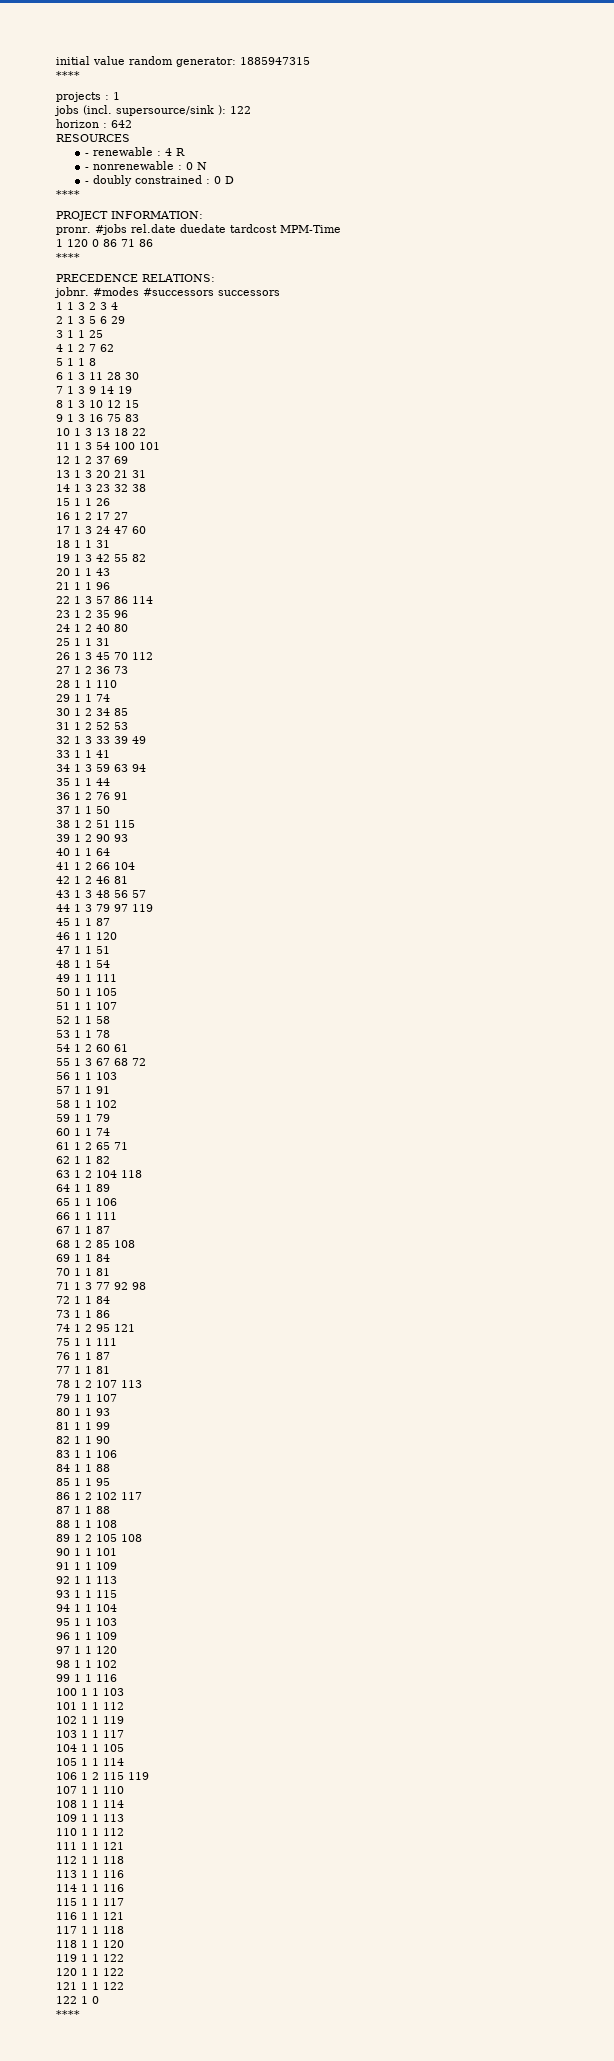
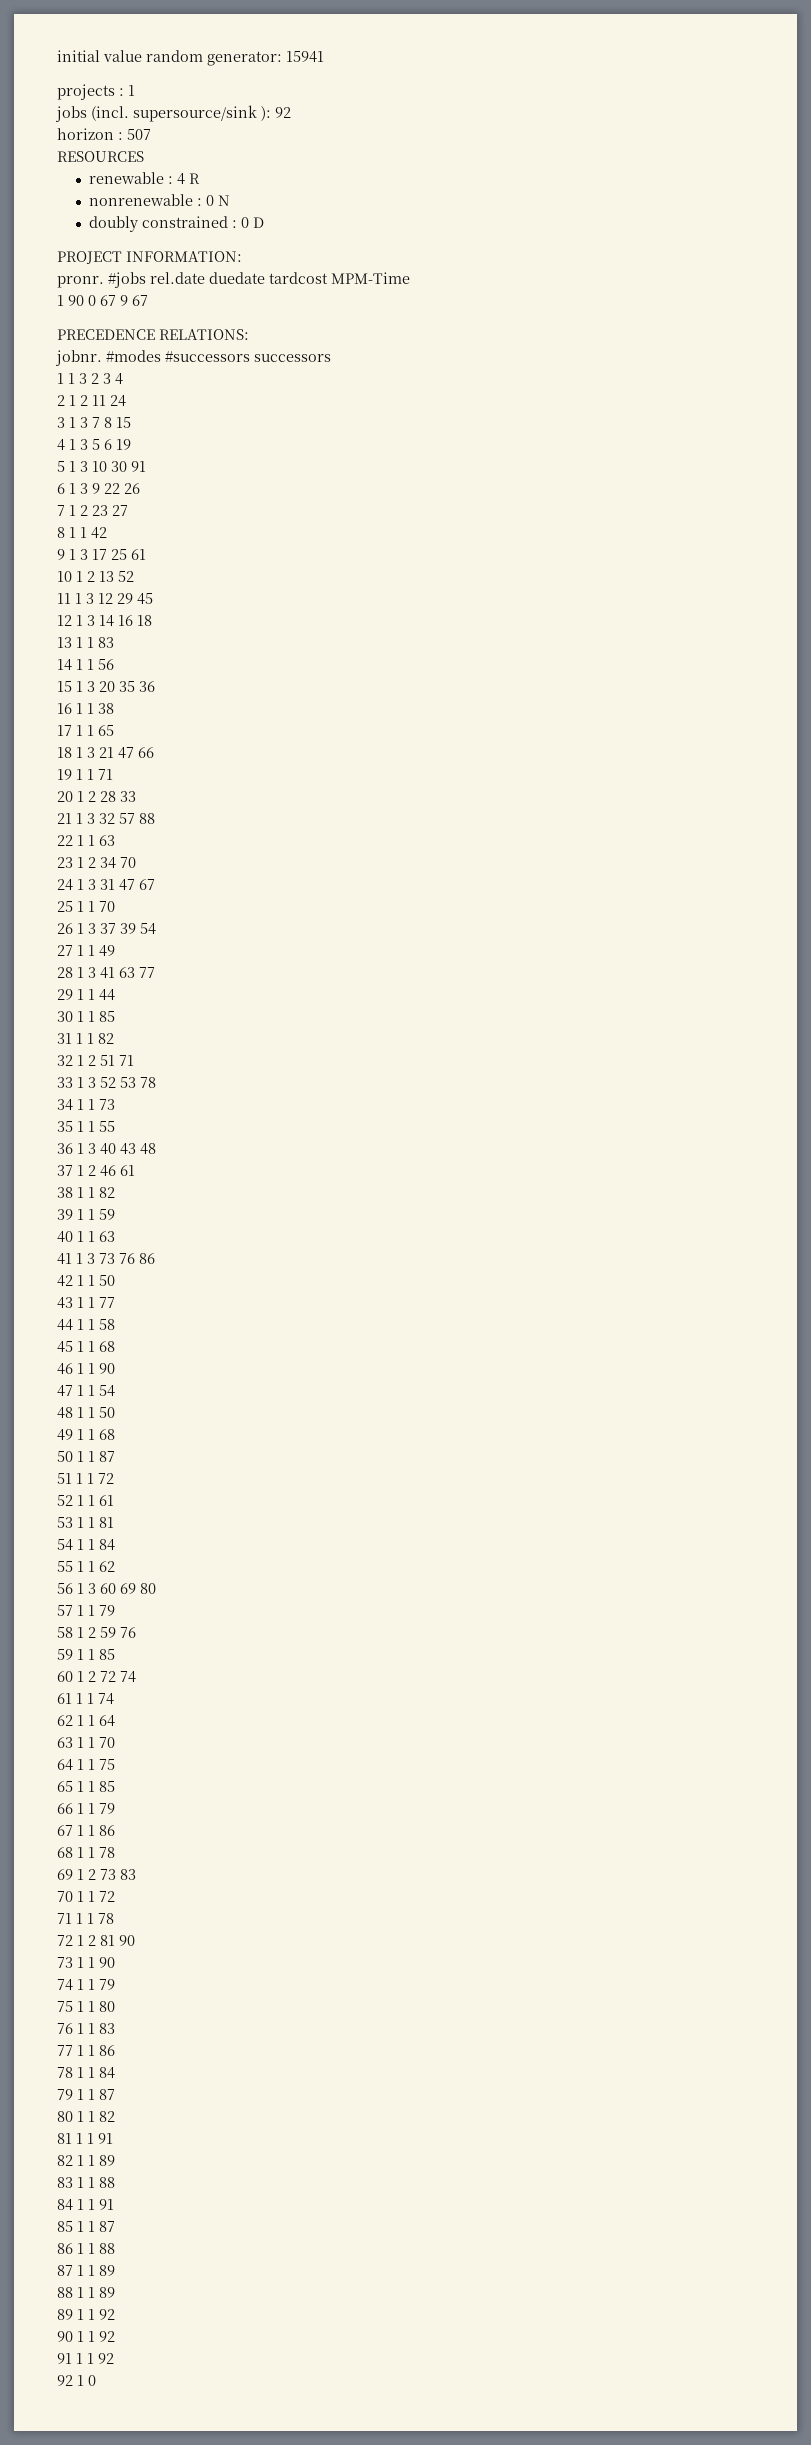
[240,57,310,65] [56,71,80,79] 1885947315 // **** -> [286,51,324,63] 15941
[230,106,251,114] 122 -> [275,107,291,118] 92
[111,120,132,128] 642 -> [127,129,151,140] 507
[85,153,90,156] - -> (144, 156) none
[85,167,90,170] - -> (201, 178) none
[85,181,90,184] - -> (231, 200) none
[56,190,80,198] // **** -> (265, 222) none
[67,239,153,247] [56,253,80,261] 120 0 86 71 86 // **** -> [68,295,148,306] 90 0 67 9 67
[78,316,125,324] [56,330,103,338] [56,344,114,352] [56,358,96,366] 3 5 6 29 // 3 1 1 25 // 4 1 2 7 62 // 5 1 1 8 -> [80,395,126,407] [57,417,131,428] [57,439,131,451] [57,461,146,472] 2 11 24 // 3 1 3 7 8 15 // 4 1 3 5 6 19 // 5 1 3 10 30 91
[89,372,139,380] 11 28 30 -> [92,483,140,494] 9 22 26
[78,386,132,394] [56,400,139,408] 3 9 14 19 // 8 1 3 10 12 15 -> [80,505,128,516] [57,527,107,539] 2 23 27 // 8 1 1 42
[89,414,139,422] 16 75 83 -> [92,549,146,560] 17 25 61
[85,428,146,436] 3 13 18 22 -> [87,571,134,582] 2 13 52
[96,442,160,450] 54 100 101 -> [98,593,153,605] 12 29 45
[85,456,128,464] [56,470,146,478] [56,484,146,492] [56,498,110,506] 2 37 69 // 13 1 3 20 21 31 // 14 1 3 23 32 38 // 15 1 1 26 -> [87,615,152,627] [57,637,114,648] [57,659,114,671] [57,681,155,692] 3 14 16 18 // 13 1 1 83 // 14 1 1 56 // 15 1 3 20 35 36
[85,512,128,520] 2 17 27 -> [87,703,114,714] 1 38
[85,526,146,534] [56,540,110,548] [56,554,146,562] 3 24 47 60 // 18 1 1 31 // 19 1 3 42 55 82 -> [87,725,114,736] [57,747,154,759] [57,769,113,780] 1 65 // 18 1 3 21 47 66 // 19 1 1 71
[85,568,110,576] 1 43 -> [88,791,136,802] 2 28 33
[85,582,110,590] [56,596,153,604] 1 96 // 22 1 3 57 86 114 -> [87,813,155,824] [57,835,115,846] 3 32 57 88 // 22 1 1 63
[96,610,128,618] 35 96 -> [100,857,136,869] 34 70
[85,624,128,632] 2 40 80 -> [88,879,155,891] 3 31 47 67
[96,638,110,646] 31 -> [99,901,115,912] 70
[96,652,153,660] 45 70 112 -> [100,923,156,935] 37 39 54
[85,666,128,674] 2 36 73 -> [88,945,115,957] 1 49
[85,680,117,688] 1 110 -> [88,967,155,979] 3 41 63 77
[96,694,110,702] 74 -> [99,989,115,1001] 44
[85,708,110,716] 2 34 -> [88,1011,95,1022] 1
[85,722,128,730] 2 52 53 -> [87,1033,114,1044] 1 82
[85,736,146,744] [56,750,110,758] [56,764,146,772] 3 33 39 49 // 33 1 1 41 // 34 1 3 59 63 94 -> [88,1055,134,1066] [57,1077,156,1088] [57,1099,115,1111] 2 51 71 // 33 1 3 52 53 78 // 34 1 1 73
[96,778,110,786] 44 -> [99,1121,115,1132] 55
[85,792,128,800] [56,806,110,814] [56,820,135,828] [56,834,128,842] [56,848,110,856] [56,862,135,870] [56,876,128,884] [56,890,146,898] [56,904,153,912] [56,918,110,926] [56,932,117,940] [56,946,110,954] [56,960,110,968] [56,974,117,982] [56,988,117,996] [56,1002,117,1010] [56,1016,110,1024] [56,1030,110,1038] [56,1044,128,1052] [56,1058,146,1066] [56,1072,117,1080] [56,1086,110,1094] [56,1100,117,1108] [56,1114,110,1122] [56,1128,110,1136] [56,1142,128,1150] [56,1156,110,1164] [56,1170,142,1178] [56,1184,110,1192] [56,1198,117,1206] [56,1212,117,1220] [56,1226,110,1234] [56,1240,135,1248] [56,1254,110,1262] [56,1268,110,1276] [56,1282,146,1290] [56,1296,110,1304] [56,1310,110,1318] [56,1324,135,1332] [56,1338,117,1346] [56,1352,110,1360] [56,1366,110,1374] [56,1380,142,1388] [56,1394,117,1402] [56,1408,110,1416] [56,1422,110,1430] [56,1436,110,1444] [56,1450,117,1458] [56,1464,110,1472] [56,1478,110,1486] [56,1492,142,1500] 2 76 91 // 37 1 1 50 // 38 1 2 51 115 // 39 1 2 90 93 // 40 1 1 64 // 41 1 2 66 104 // 42 1 2 46 81 // 43 1 3 48 56 57 // 44 1 3 79 97 119 // 45 1 1 87 // 46 1 1 120 // 47 1 1 51 // 48 1 1 54 // 49 1 1 111 // 50 1 1 105 // 51 1 1 107 // 52 1 1 58 // 53 1 1 78 // 54 1 2 60 61 // 55 1 3 67 68 72 // 56 1 1 103 // 57 1 1 91 // 58 1 1 102 // 59 1 1 79 // 60 1 1 74 // 61 1 2 65 71 // 62 1 1 82 // 63 1 2 104 118 // 64 1 1 89 // 65 1 1 106 // 66 1 1 111 // 67 1 1 87 // 68 1 2 85 108 // 69 1 1 84 // 70 1 1 81 // 71 1 3 77 92 98 // 72 1 1 84 // 73 1 1 86 // 74 1 2 95 121 // 75 1 1 111 // 76 1 1 87 // 77 1 1 81 // 78 1 2 107 113 // 79 1 1 107 // 80 1 1 93 // 81 1 1 99 // 82 1 1 90 // 83 1 1 106 // 84 1 1 88 // 85 1 1 95 // 86 1 2 102 117 -> [88,1143,156,1155] [57,1165,135,1177] [57,1187,115,1198] [57,1209,115,1220] [57,1231,115,1243] [57,1253,155,1265] [57,1275,115,1287] [57,1297,115,1309] [57,1319,115,1331] [57,1341,115,1353] [57,1363,115,1375] [57,1385,115,1397] [57,1407,115,1419] [57,1429,115,1441] [57,1451,115,1462] [57,1473,114,1484] [57,1495,114,1506] [57,1517,114,1528] [57,1539,115,1551] [57,1561,115,1572] [57,1583,156,1594] [57,1605,115,1616] [57,1627,136,1638] [57,1649,115,1660] [57,1671,136,1683] [57,1693,114,1705] [57,1715,115,1727] [57,1737,115,1748] [57,1759,115,1771] [57,1781,115,1792] [57,1803,115,1814] [57,1825,115,1836] [57,1847,115,1858] [57,1869,136,1880] [57,1891,115,1902] [57,1913,114,1924] [57,1935,135,1946] [57,1957,115,1968] [57,1979,115,1991] [57,2001,115,2012] [57,2023,115,2034] [57,2045,115,2056] [57,2067,115,2079] [57,2089,115,2100] [57,2111,115,2122] [57,2133,113,2144] [57,2155,115,2166] [57,2177,115,2188] [57,2199,114,2211] [57,2221,115,2232] [57,2243,115,2254] 3 40 43 48 // 37 1 2 46 61 // 38 1 1 82 // 39 1 1 59 // 40 1 1 63 // 41 1 3 73 76 86 // 42 1 1 50 // 43 1 1 77 // 44 1 1 58 // 45 1 1 68 // 46 1 1 90 // 47 1 1 54 // 48 1 1 50 // 49 1 1 68 // 50 1 1 87 // 51 1 1 72 // 52 1 1 61 // 53 1 1 81 // 54 1 1 84 // 55 1 1 62 // 56 1 3 60 69 80 // 57 1 1 79 // 58 1 2 59 76 // 59 1 1 85 // 60 1 2 72 74 // 61 1 1 74 // 62 1 1 64 // 63 1 1 70 // 64 1 1 75 // 65 1 1 85 // 66 1 1 79 // 67 1 1 86 // 68 1 1 78 // 69 1 2 73 83 // 70 1 1 72 // 71 1 1 78 // 72 1 2 81 90 // 73 1 1 90 // 74 1 1 79 // 75 1 1 80 // 76 1 1 83 // 77 1 1 86 // 78 1 1 84 // 79 1 1 87 // 80 1 1 82 // 81 1 1 91 // 82 1 1 89 // 83 1 1 88 // 84 1 1 91 // 85 1 1 87 // 86 1 1 88
[96,1506,110,1514] 88 -> [99,2265,115,2276] 89
[96,1520,117,1528] 108 -> [99,2287,115,2298] 89
[85,1534,142,1542] 2 105 108 -> [88,2309,115,2320] 1 92
[96,1548,117,1556] 101 -> [99,2331,115,2342] 92
[96,1562,117,1570] 109 -> [98,2353,114,2364] 92
[85,1576,117,1584] [56,1590,117,1598] [56,1604,117,1612] [56,1618,117,1626] [56,1632,117,1640] [56,1646,117,1654] [56,1660,117,1668] [56,1674,117,1682] [56,1688,124,1696] [56,1702,124,1710] [56,1716,124,1724] [56,1730,124,1738] [56,1744,124,1752] [56,1758,124,1766] [56,1772,149,1780] [56,1786,124,1794] [56,1800,124,1808] [56,1814,124,1822] [56,1828,124,1836] [56,1842,124,1850] [56,1856,124,1864] [56,1870,124,1878] [56,1884,124,1892] [56,1898,124,1906] [56,1912,124,1920] [56,1926,124,1934] [56,1940,124,1948] [56,1954,124,1962] [56,1968,124,1976] [56,1982,124,1990] [56,1996,99,2004] [56,2010,80,2018] 1 113 // 93 1 1 115 // 94 1 1 104 // 95 1 1 103 // 96 1 1 109 // 97 1 1 120 // 98 1 1 102 // 99 1 1 116 // 100 1 1 103 // 101 1 1 112 // 102 1 1 119 // 103 1 1 117 // 104 1 1 105 // 105 1 1 114 // 106 1 2 115 119 // 107 1 1 110 // 108 1 1 114 // 109 1 1 113 // 110 1 1 112 // 111 1 1 121 // 112 1 1 118 // 113 1 1 116 // 114 1 1 116 // 115 1 1 117 // 116 1 1 121 // 117 1 1 118 // 118 1 1 120 // 119 1 1 122 // 120 1 1 122 // 121 1 1 122 // 122 1 0 // **** -> [88,2375,96,2386] 0

